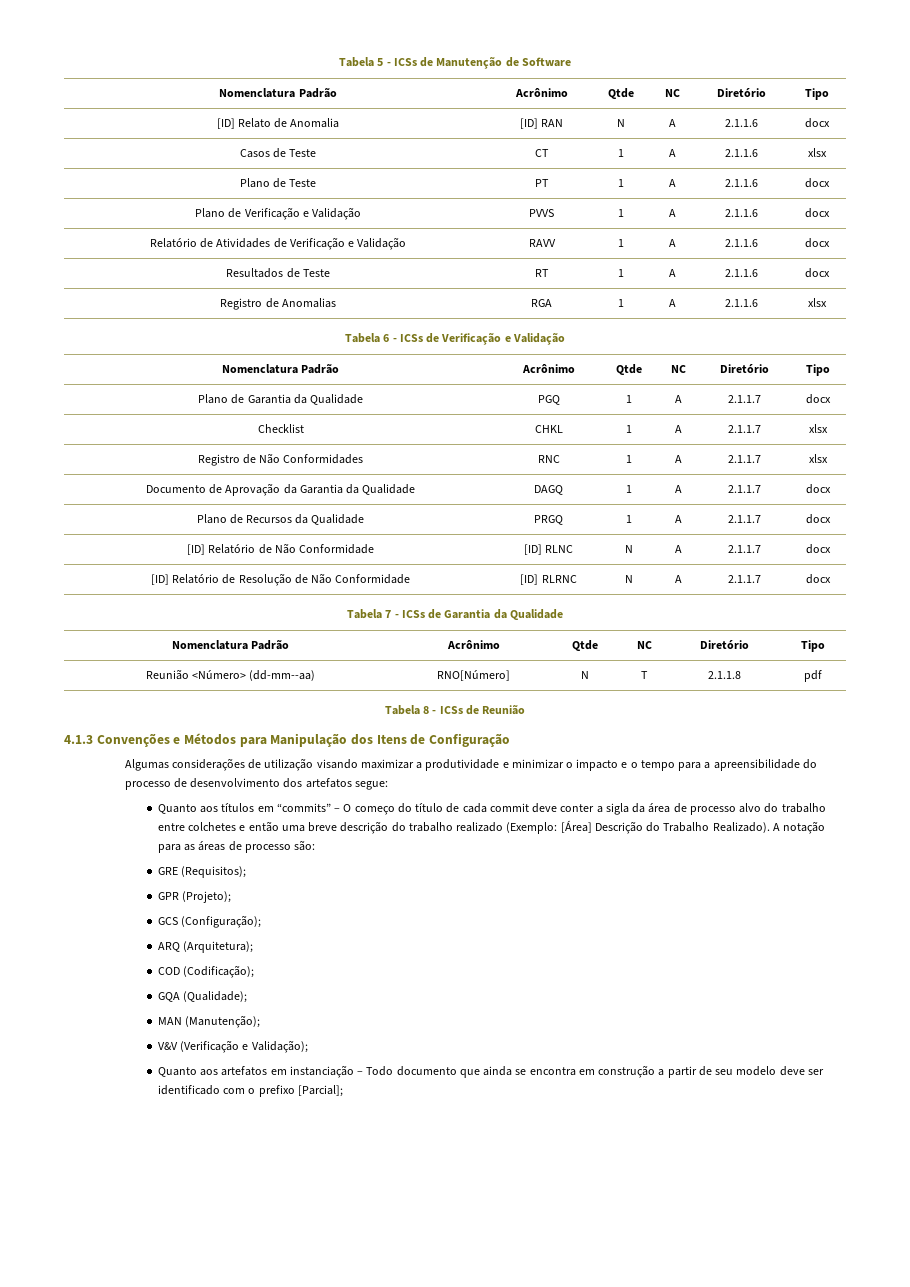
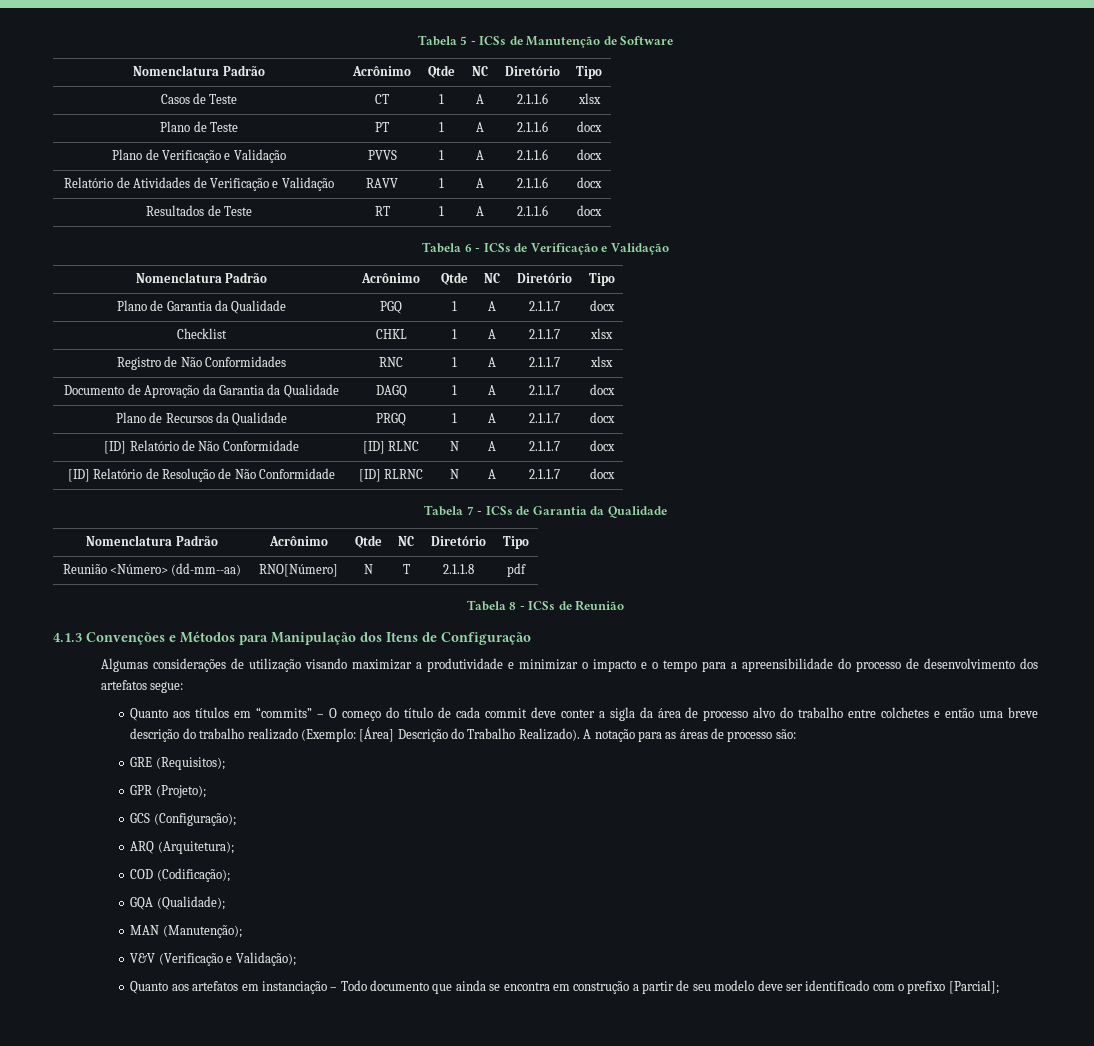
[216,118,340,129] [519,118,564,129] [617,119,625,127] [668,119,676,127] [724,119,758,127] [805,118,830,128] // [ID] Relato de Anomalia | [ID] RAN | N | A | 2.1.1.6 | docx -> (602, 72) none
[220,298,336,310] [531,299,552,307] [618,299,624,307] [668,299,676,307] [724,299,758,307] [808,298,827,307] // Registro de Anomalias | RGA | 1 | A | 2.1.1.6 | xlsx -> (602, 210) none

